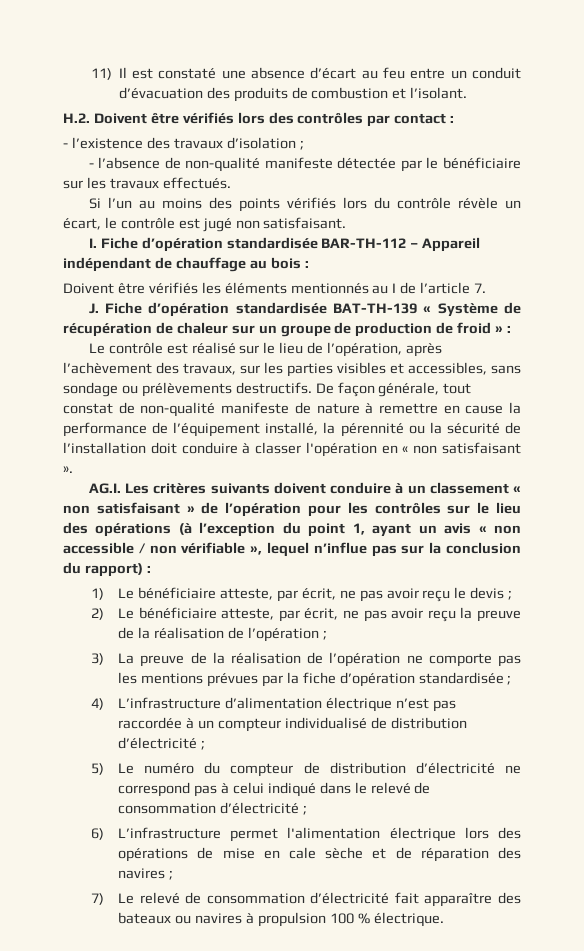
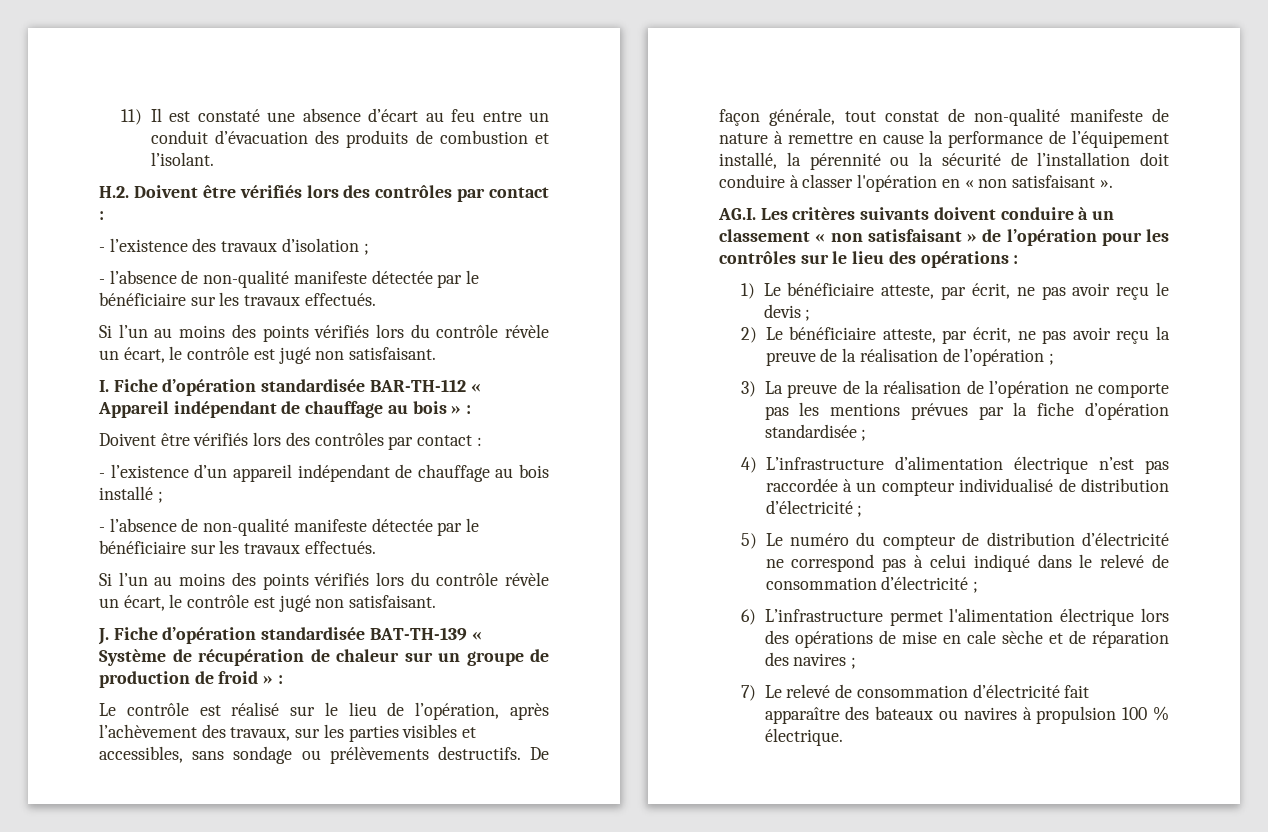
[410,243,419,248] – -> [470,383,481,392] «
(301, 263) none -> [451,405,462,414] »
[201,282,487,294] les éléments mentionnés au I de l’article 7. -> [253,432,482,450] [99,464,549,482] [99,486,163,503] [99,518,480,536] [99,540,376,554] [99,572,549,590] [99,594,437,612] lors des contrôles par contact : // - l’existence d’un appareil indépendant de chauffage au bois installé ; // - l’absence de non-qualité manifeste détectée par le bénéficiaire sur les travaux effectués. // Si l’un au moins des points vérifiés lors du contrôle révèle un écart, le contrôle est jugé non satisfaisant.
[178,522,521,537] [63,542,521,557] [63,562,143,577] (à l’exception du point 1, ayant un avis « non accessible / non vérifiable », lequel n’influe pas sur la conclusion du rapport) -> (1009, 259) none

